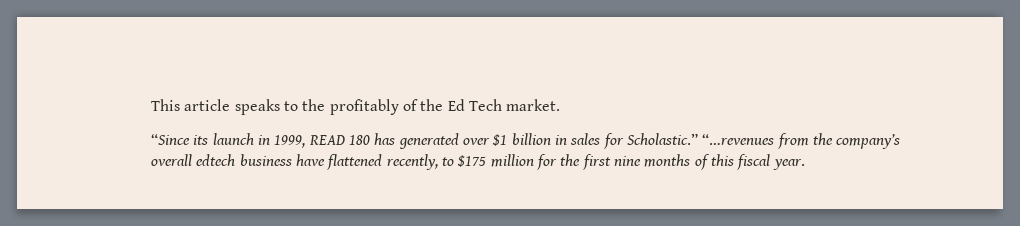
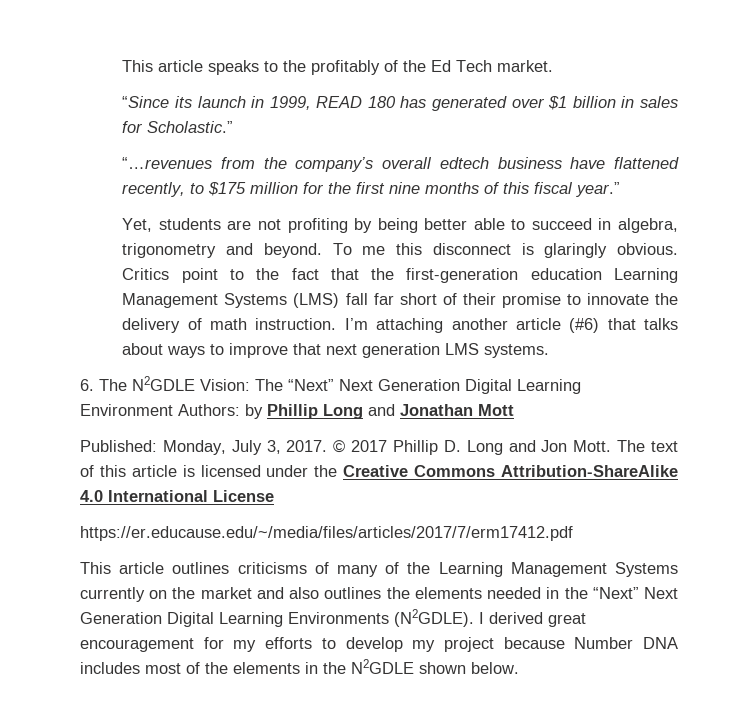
(698, 139) none -> (234, 127) //
[772,159,805,170] year. -> [576,182,621,197] [122,218,678,233] [122,243,678,258] [122,268,678,283] [122,293,678,308] [122,318,679,333] [122,343,550,358] [80,376,581,394] [80,404,514,419] [80,440,678,455] [80,465,678,477] [80,490,274,502] [80,526,573,541] [80,562,678,577] [80,587,678,602] [80,609,586,627] [80,637,678,652] [80,659,519,674] year.” // Yet, students are not profiting by being better able to succeed in algebra, trigonometry and beyond. To me this disconnect is glaringly obvious. Critics point to the fact that the first-generation education Learning Management Systems (LMS) fall far short of their promise to innovate the delivery of math instruction. I’m attaching another article (#6) that talks about ways to improve that next generation LMS systems. // 6. The N2GDLE Vision: The “Next” Next Generation Digital Learning Environment Authors: by Phillip Long and Jonathan Mott // Published: Monday, July 3, 2017. © 2017 Phillip D. Long and Jon Mott. The text of this article is licensed under the Creative Commons Attribution-ShareAlike 4.0 International License // https://er.educause.edu/~/media/files/articles/2017/7/erm17412.pdf // This article outlines criticisms of many of the Learning Management Systems currently on the market and also outlines the elements needed in the “Next” Next Generation Digital Learning Environments (N2GDLE). I derived great encouragement for my efforts to develop my project because Number DNA includes most of the elements in the N2GDLE shown below.

